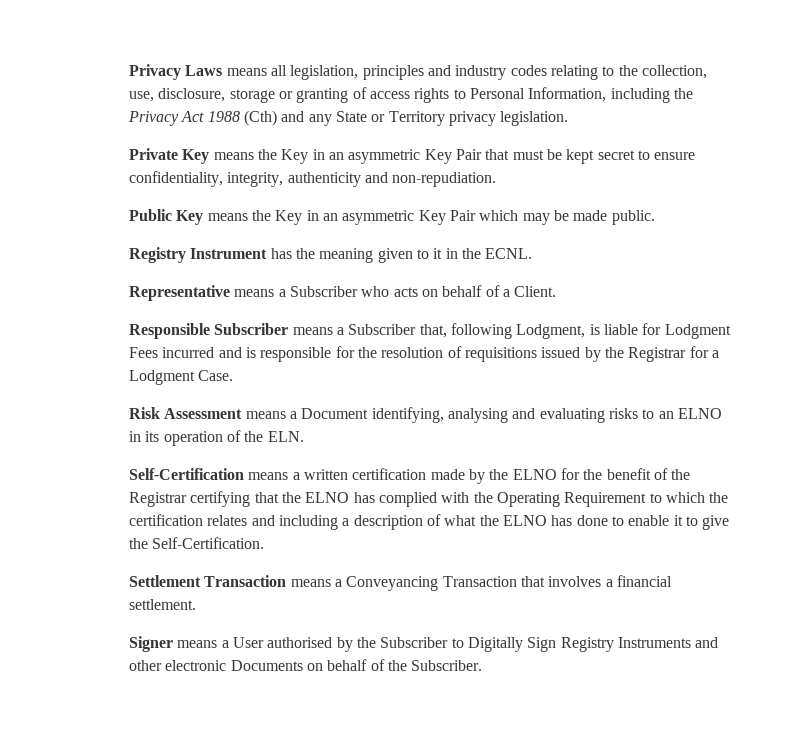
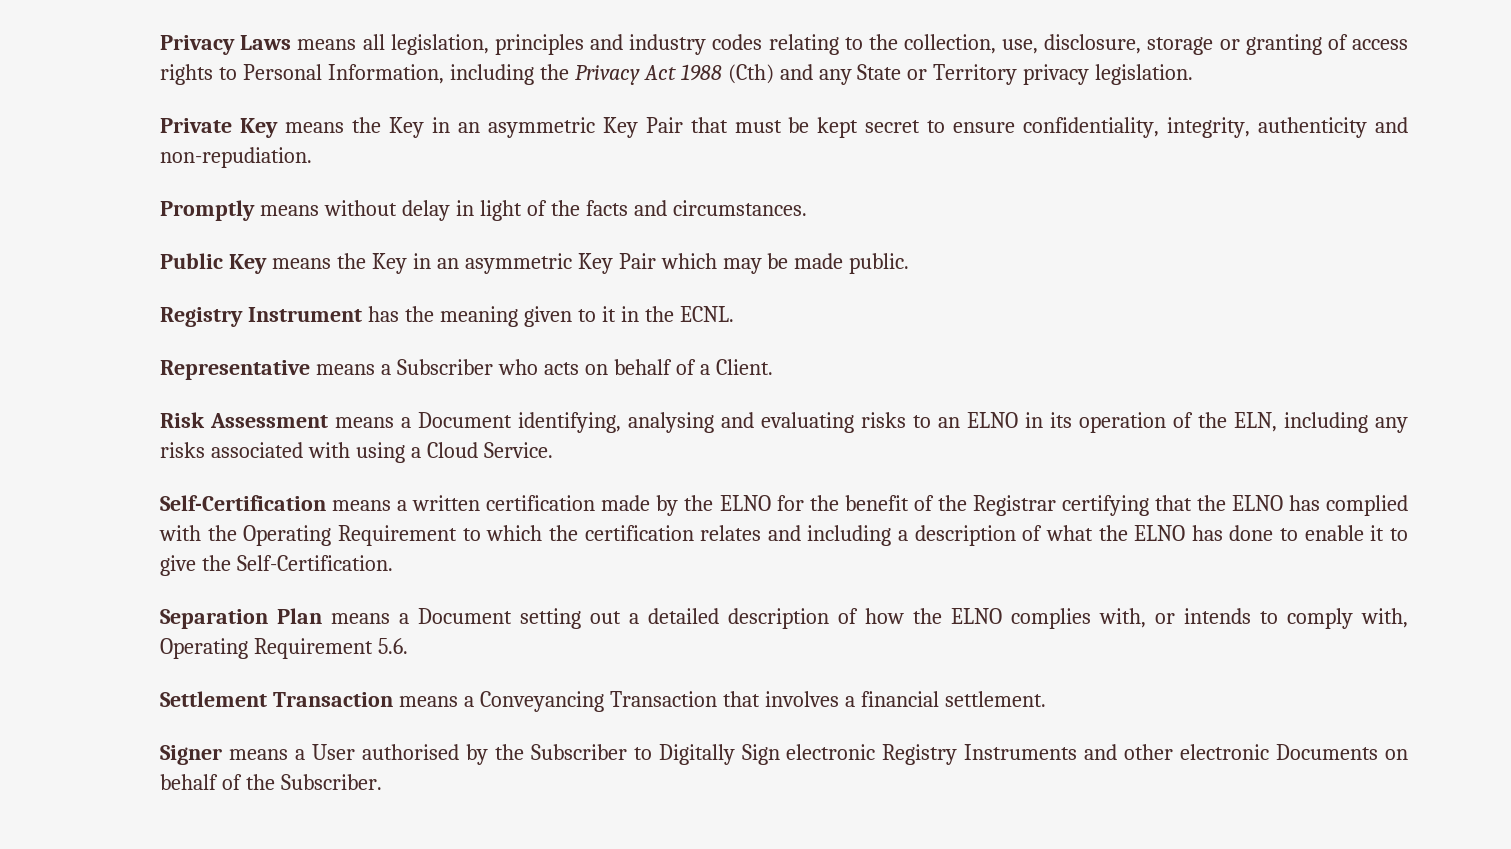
(497, 179) none -> [160,200,807,221] // Promptly means without delay in light of the facts and circumstances.
[129,323,731,339] [129,346,719,362] [129,370,234,385] // Responsible Subscriber means a Subscriber that, following Lodgment, is liable for Lodgment Fees incurred and is responsible for the resolution of requisitions issued by the Registrar for a Lodgment Case. -> (773, 367) none
[267,431,304,442] ELN. -> [1234,412,1408,433] [160,442,553,463] ELN, including any risks associated with using a Cloud Service.
(265, 543) none -> [160,608,1408,629] [160,638,409,659] // Separation Plan means a Document setting out a detailed description of how the ELNO complies with, or intends to comply with, Operating Requirement 5.6.
(557, 644) none -> [786,744,876,760] electronic

